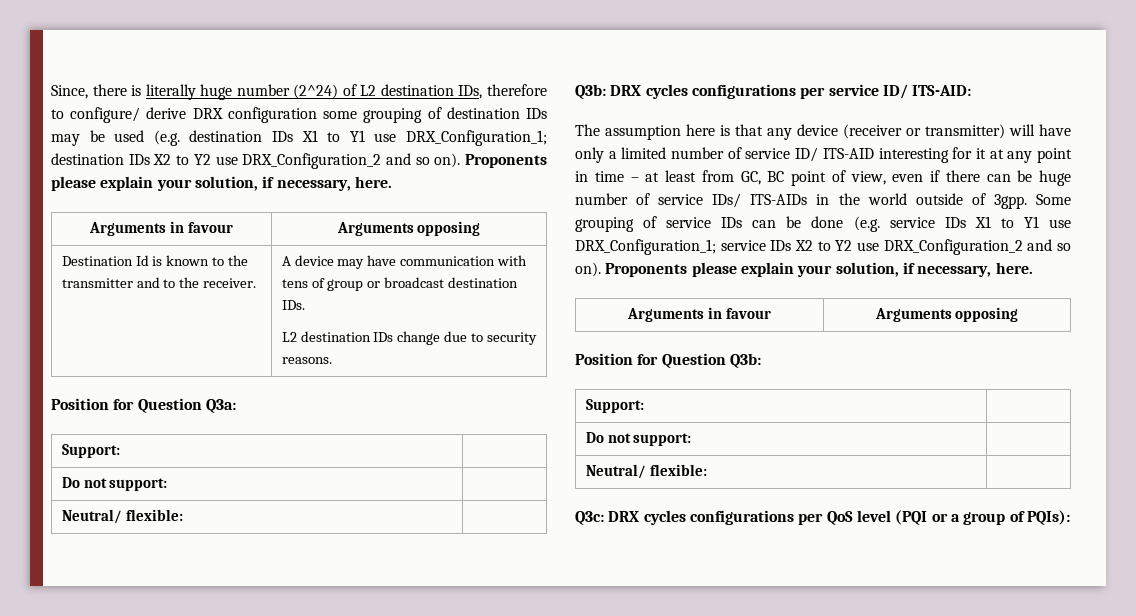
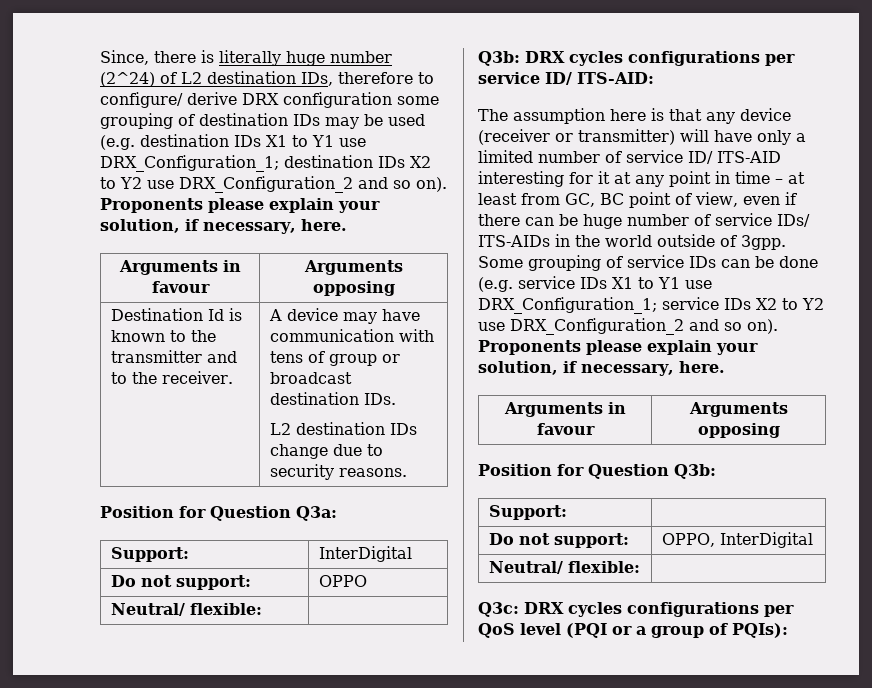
[61,477,168,491] // Do not support: | -> [319,546,413,562] [111,575,252,590] [319,575,368,587] InterDigital // Do not support: | OPPO
(692, 439) none -> [662,532,814,548] OPPO, InterDigital

